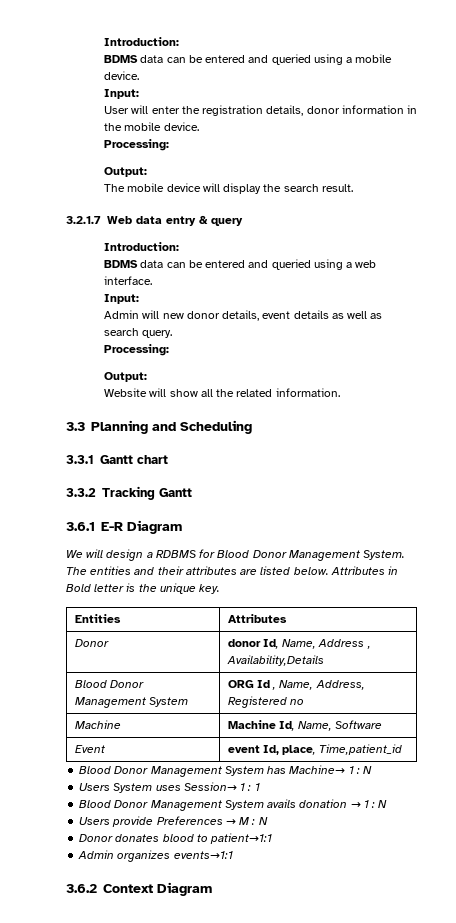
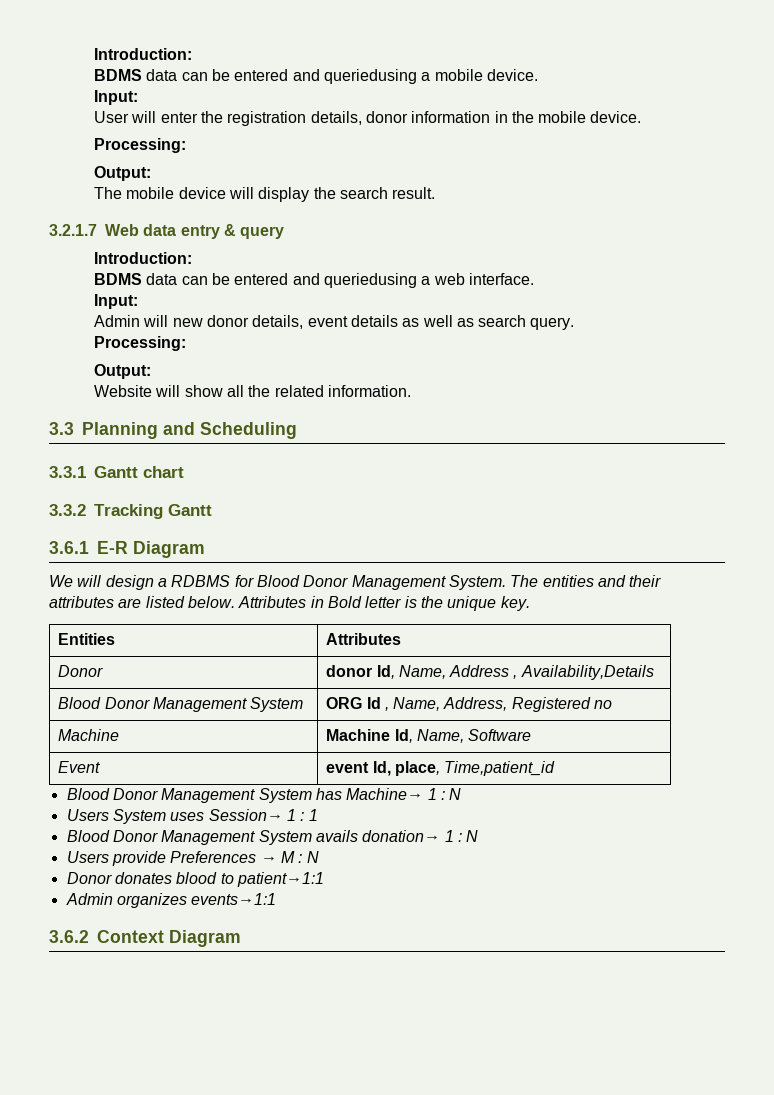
[104,37,180,46] [104,54,343,65] Introduction: // BDMS data can be entered and queried using -> [93,48,192,60] [93,69,417,84] Introduction: // BDMS data can be entered and queriedusing
[271,259,343,270] queried using -> [323,273,417,288] queriedusing
[299,799,361,808] donation → -> [362,830,441,842] donation→

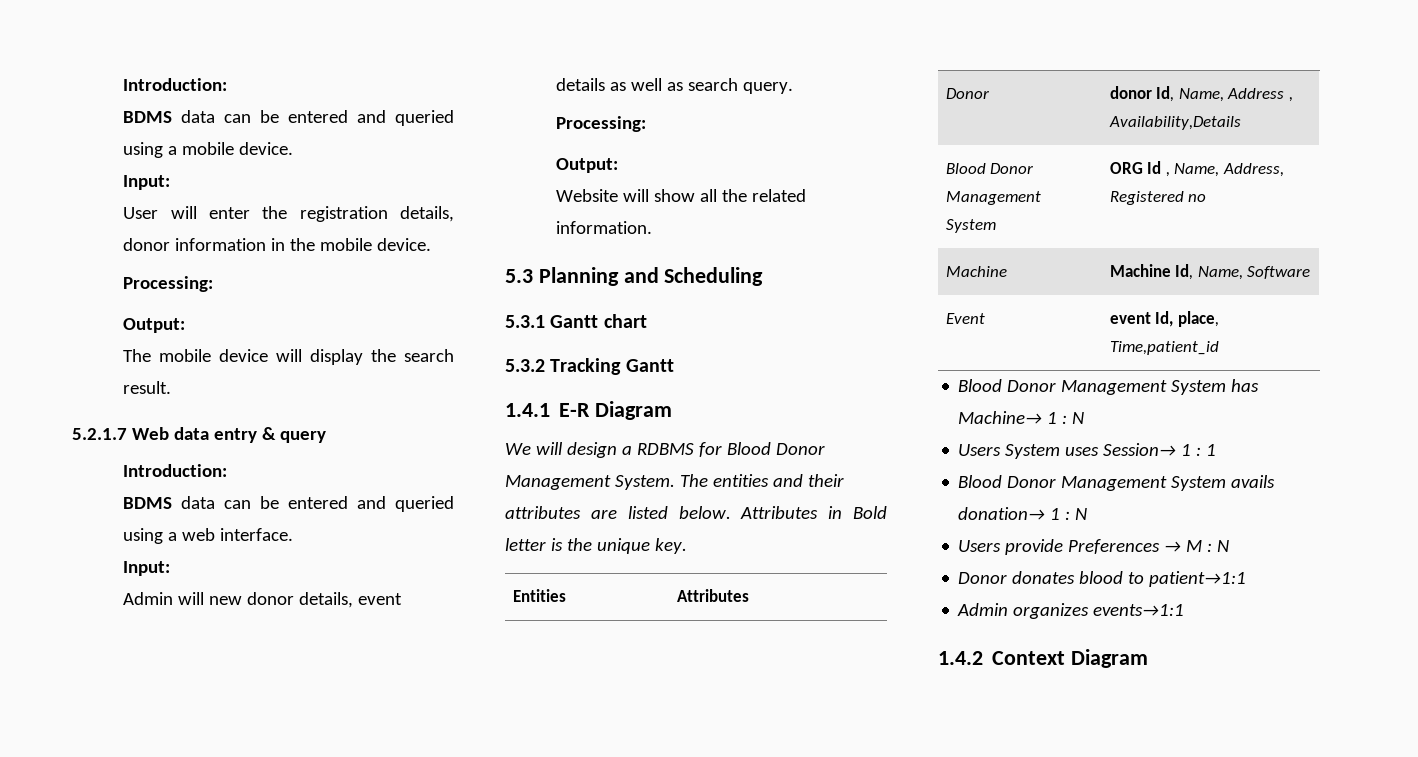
[93,48,192,60] [93,69,417,84] Introduction: // BDMS data can be entered and queriedusing -> [123,78,228,91] [123,110,455,126] [123,142,164,158] Introduction: // BDMS data can be entered and queried using
[49,224,97,236] 3.2.1.7 -> [72,428,127,440] 5.2.1.7
[323,273,417,288] queriedusing -> [395,496,455,512] [123,528,164,544] queried using
[49,422,74,435] 3.3 -> [505,269,533,283] 5.3
[49,466,86,478] 3.3.1 -> [505,315,545,328] 5.3.1
[49,504,86,516] 3.3.2 -> [505,359,545,372] 5.3.2
[49,541,89,554] 3.6.1 -> [505,403,550,417] 1.4.1
[49,930,89,943] 3.6.2 -> [938,651,983,665] 1.4.2

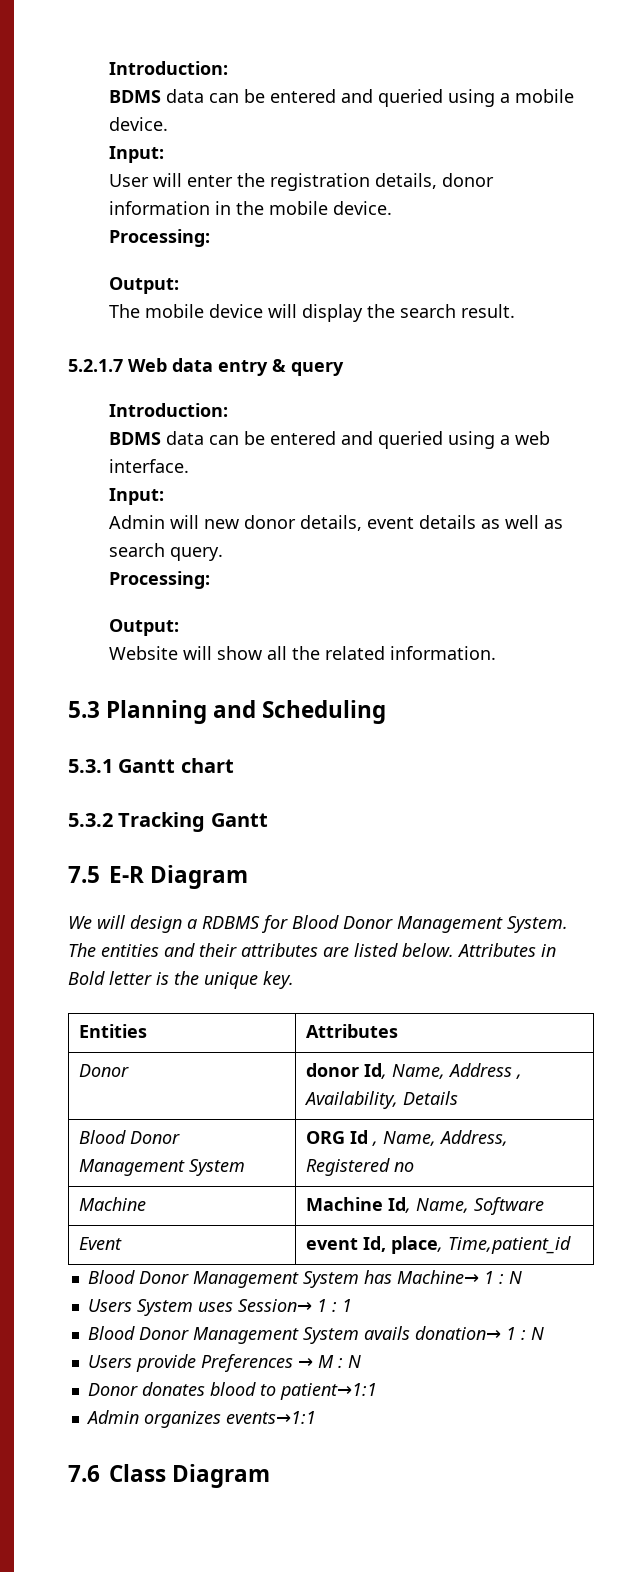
[505,403,550,417] 1.4.1 -> [68,866,100,883] 7.5
[1108,116,1241,130] Availability,Details -> [303,1091,458,1109] Availability, Details
[938,651,1066,665] 1.4.2 Context -> [68,1464,166,1482] 7.6 Class

